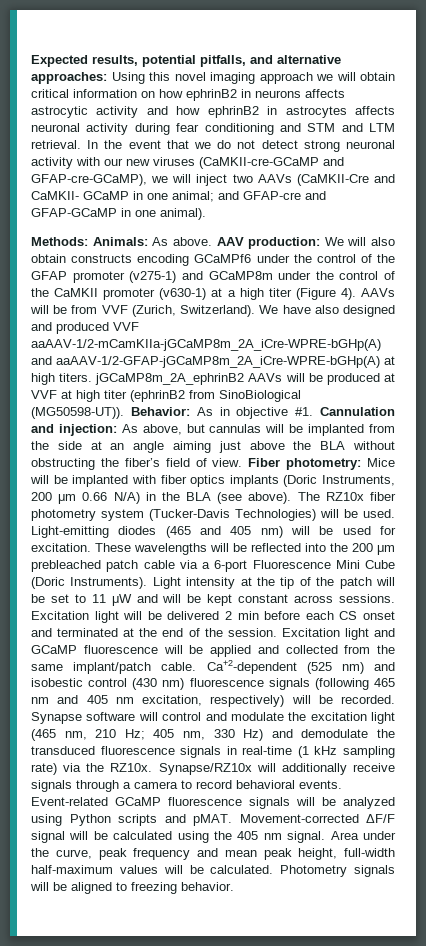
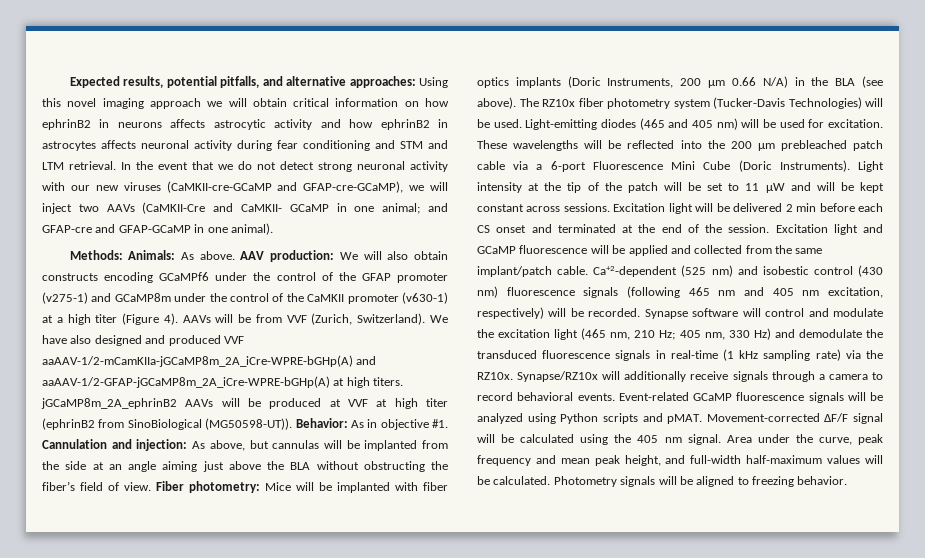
(338, 854) none -> [665,455,686,464] and

